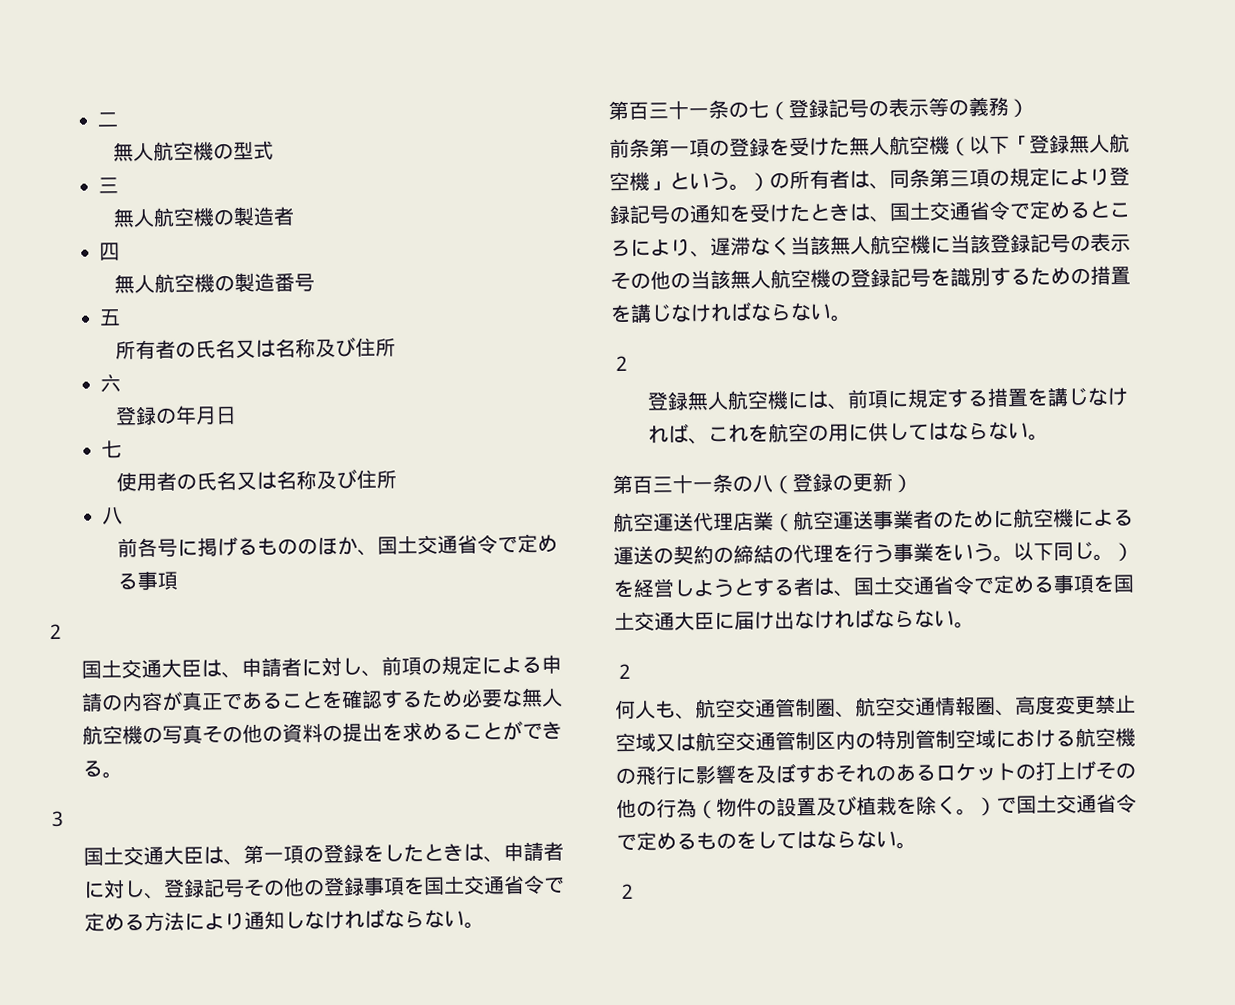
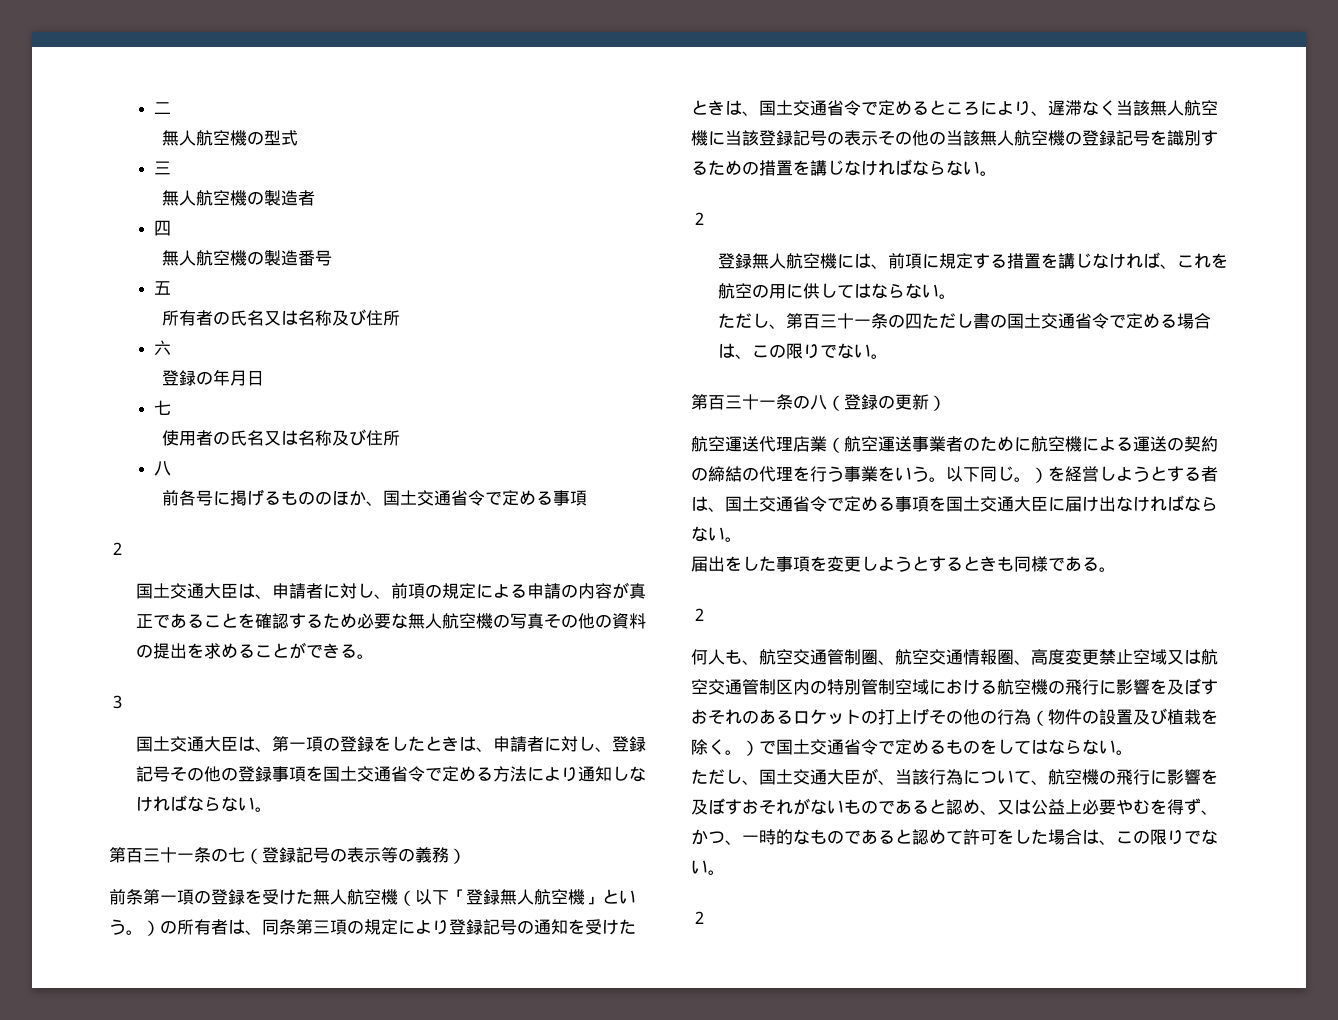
(1050, 437) none -> [717,313,1211,329] [717,343,888,359] // ただし、第百三十一条の四ただし書の国土交通省令で定める場合は、この限りでない。
(975, 625) none -> [691,556,1116,572] // 届出をした事項を変更しようとするときも同様である。
(917, 845) none -> [691,768,1218,785] [691,798,1218,815] [691,829,1218,845] [691,860,725,875] // ただし、国土交通大臣が、当該行為について、航空機の飛行に影響を及ぼすおそれがないものであると認め、又は公益上必要やむを得ず、かつ、一時的なものであると認めて許可をした場合は、この限りでない。

